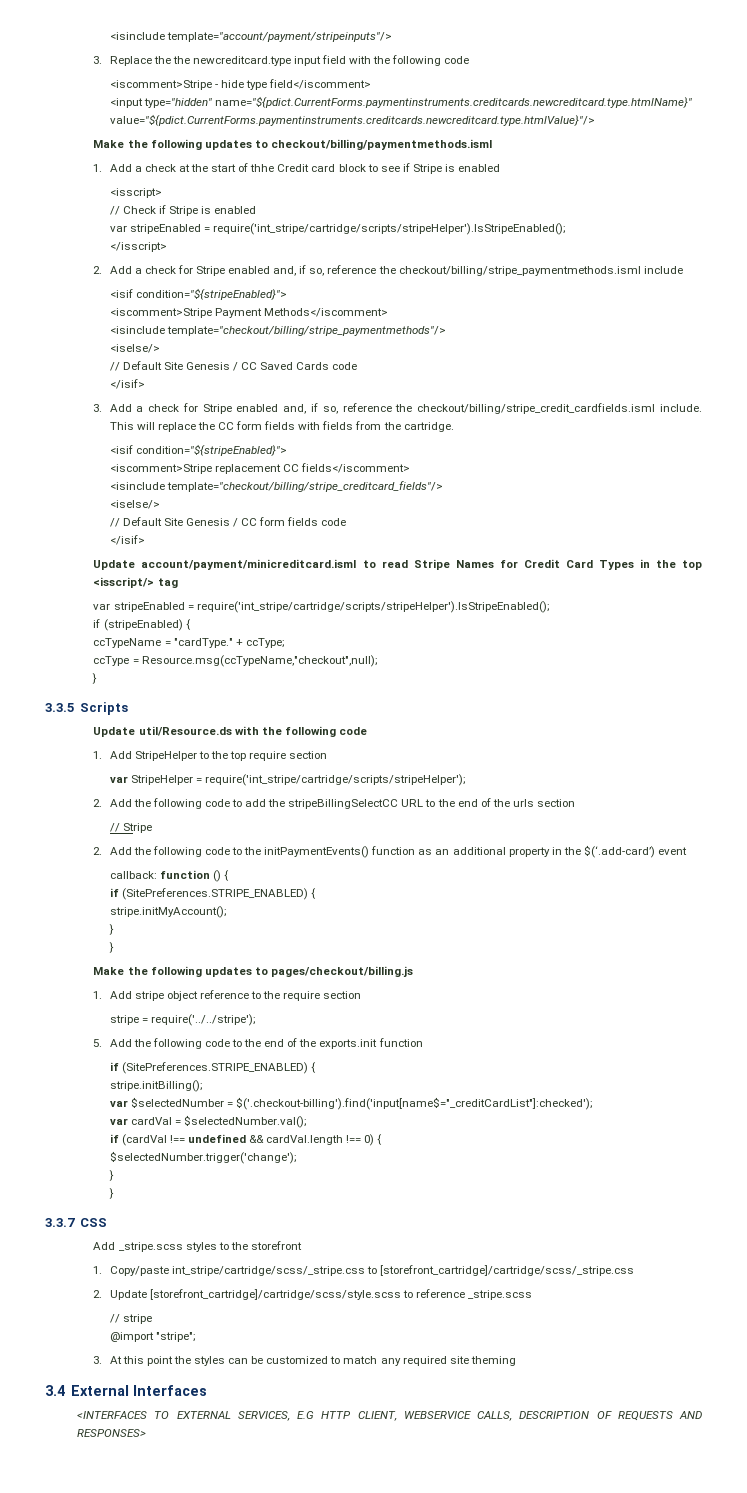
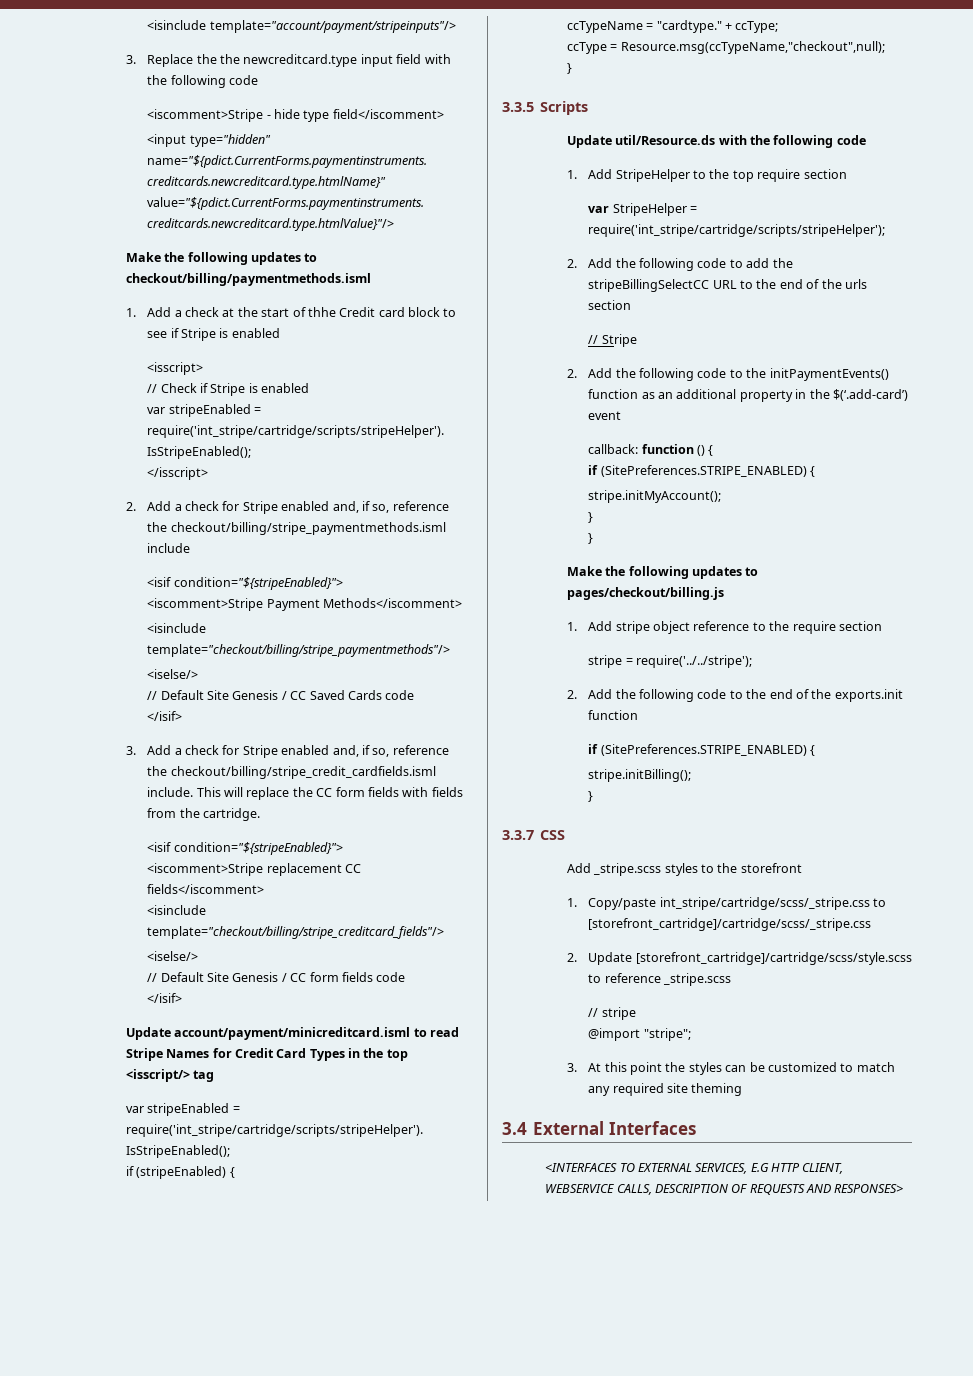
[173,638,233,648] "cardType." -> [656,20,722,33] "cardtype."
[93,1039,103,1047] 5. -> [566,690,577,699] 2.
[109,1097,593,1110] [109,1115,307,1128] [109,1134,383,1146] [109,1151,297,1164] [108,1170,114,1181] // var $selectedNumber = $('.checkout-billing').find('input[name$="_creditCardList"]:checked'); // var cardVal = $selectedNumber.val(); // if (cardVal !== undefined && cardVal.length !== 0) { // $selectedNumber.trigger('change'); // } -> (692, 775) none

